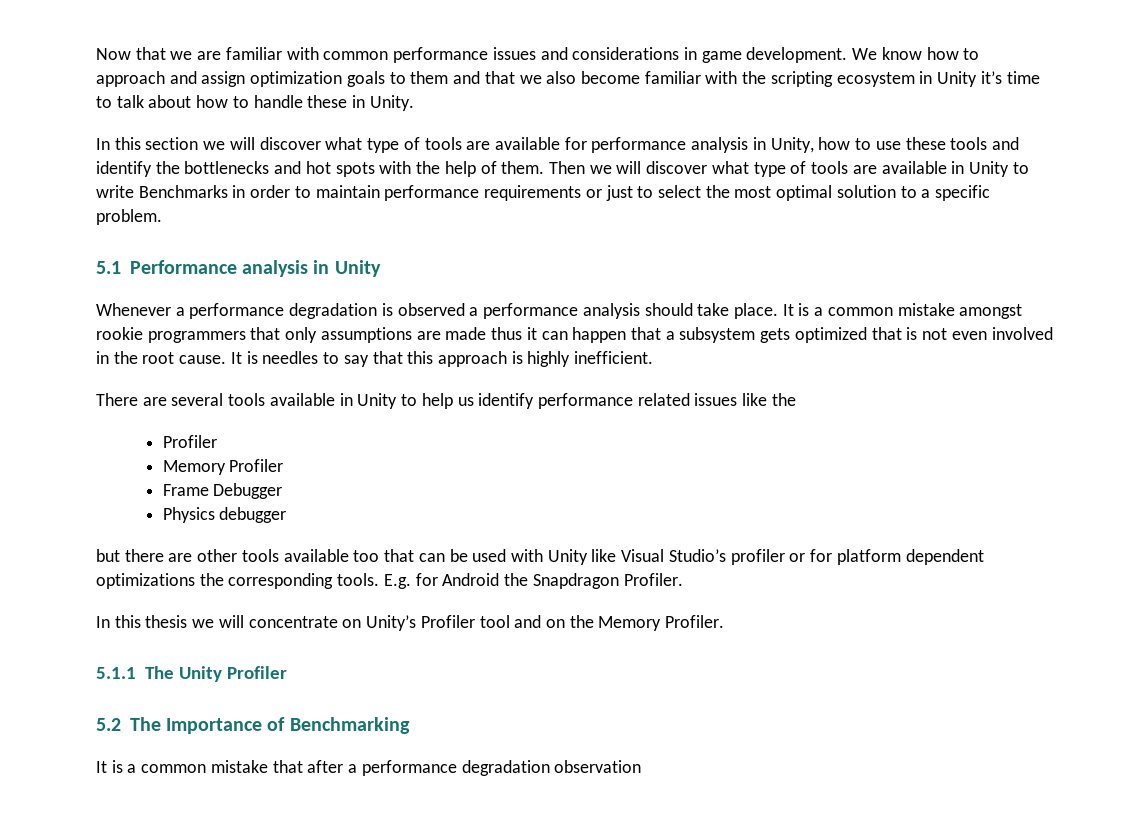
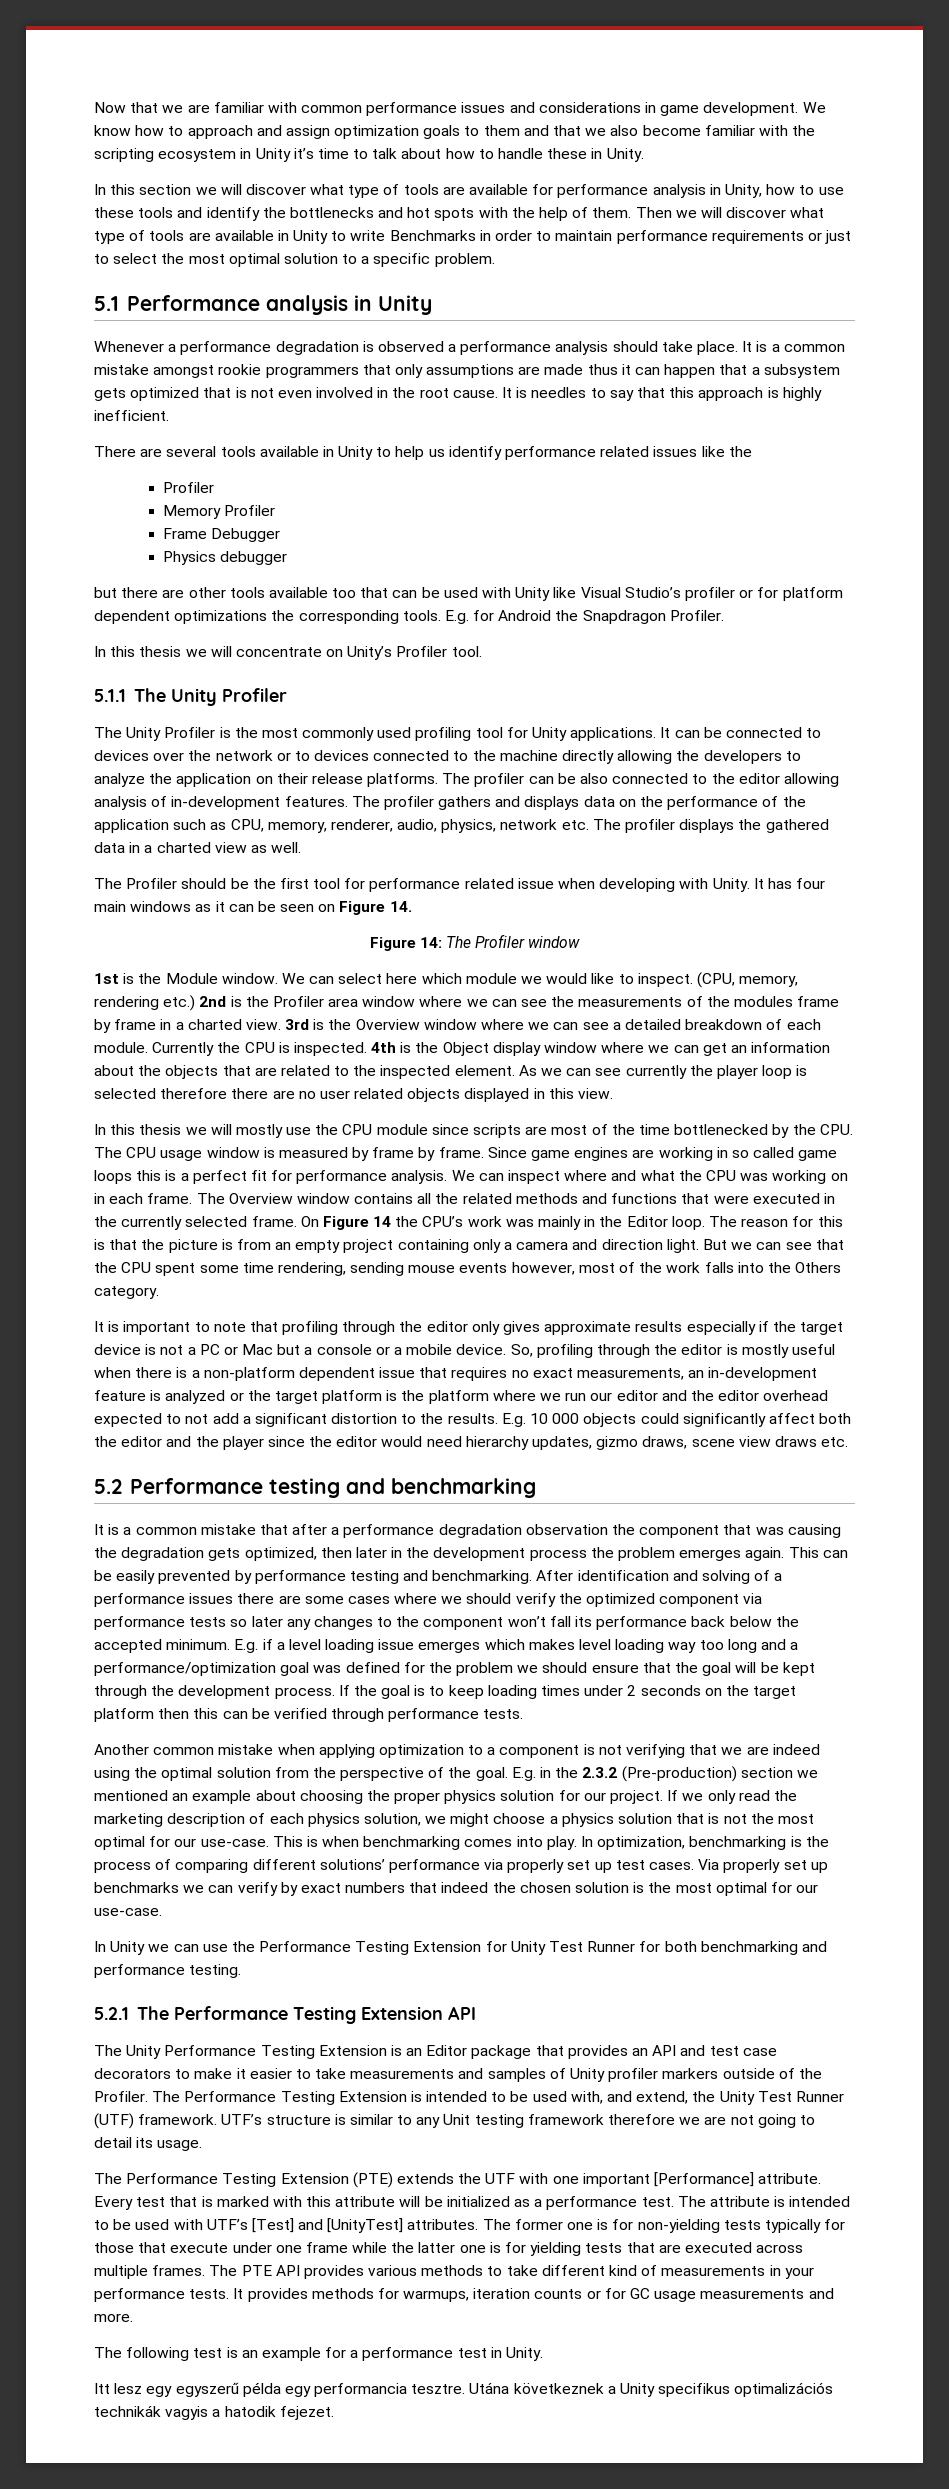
[479,615,725,631] [96,666,287,682] [96,717,410,734] tool and on the Memory Profiler. // 5.1.1 The Unity Profiler // 5.2 The Importance of Benchmarking -> [451,646,482,657] [94,688,287,706] [94,727,822,741] [94,750,801,764] [94,773,839,787] [94,796,806,810] [94,819,829,833] [94,842,302,853] [94,878,826,892] [94,901,412,915] [369,934,581,951] [94,972,799,988] [94,995,840,1011] [94,1019,821,1033] [94,1042,831,1056] [94,1065,808,1079] [94,1088,614,1102] [94,1124,853,1138] [94,1147,838,1161] [94,1170,848,1184] [94,1193,835,1204] [94,1216,843,1230] [94,1239,844,1253] [94,1262,842,1276] [94,1286,159,1299] [94,1321,844,1335] [94,1344,835,1358] [94,1367,818,1381] [94,1390,829,1404] [94,1413,852,1427] [94,1436,849,1450] [94,1478,536,1498] tool. // 5.1.1 The Unity Profiler // The Unity Profiler is the most commonly used profiling tool for Unity applications. It can be connected to devices over the network or to devices connected to the machine directly allowing the developers to analyze the application on their release platforms. The profiler can be also connected to the editor allowing analysis of in-development features. The profiler gathers and displays data on the performance of the application such as CPU, memory, renderer, audio, physics, network etc. The profiler displays the gathered data in a charted view as well. // The Profiler should be the first tool for performance related issue when developing with Unity. It has four main windows as it can be seen on Figure 14. // Figure 14: The Profiler window // 1st is the Module window. We can select here which module we would like to inspect. (CPU, memory, rendering etc.) 2nd is the Profiler area window where we can see the measurements of the modules frame by frame in a charted view. 3rd is the Overview window where we can see a detailed breakdown of each module. Currently the CPU is inspected. 4th is the Object display window where we can get an information about the objects that are related to the inspected element. As we can see currently the player loop is selected therefore there are no user related objects displayed in this view. // In this thesis we will mostly use the CPU module since scripts are most of the time bottlenecked by the CPU. The CPU usage window is measured by frame by frame. Since game engines are working in so called game loops this is a perfect fit for performance analysis. We can inspect where and what the CPU was working on in each frame. The Overview window contains all the related methods and functions that were executed in the currently selected frame. On Figure 14 the CPU’s work was mainly in the Editor loop. The reason for this is that the picture is from an empty project containing only a camera and direction light. But we can see that the CPU spent some time rendering, sending mouse events however, most of the work falls into the Others category. // It is important to note that profiling through the editor only gives approximate results especially if the target device is not a PC or Mac but a console or a mobile device. So, profiling through the editor is mostly useful when there is a non-platform dependent issue that requires no exact measurements, an in-development feature is analyzed or the target platform is the platform where we run our editor and the editor overhead expected to not add a significant distortion to the results. E.g. 10 000 objects could significantly affect both the editor and the player since the editor would need hierarchy updates, gizmo draws, scene view draws etc. // 5.2 Performance testing and benchmarking
(642, 766) none -> [612,1524,841,1538] [94,1547,848,1561] [94,1570,783,1584] [94,1593,763,1607] [94,1616,799,1630] [94,1639,799,1653] [94,1662,815,1676] [94,1685,797,1699] [94,1708,524,1722] [94,1744,820,1758] [94,1766,818,1782] [94,1790,797,1804] [94,1813,814,1827] [94,1836,829,1850] [94,1859,828,1873] [94,1882,819,1896] [94,1908,162,1916] [94,1941,827,1955] [94,1964,242,1978] [94,2006,476,2024] [94,2045,777,2059] [94,2068,822,2082] [94,2091,844,2105] [94,2113,815,2129] [94,2137,203,2151] [94,2172,822,2188] [94,2196,851,2210] [94,2218,846,2233] [94,2242,804,2256] [94,2265,814,2279] [94,2288,834,2302] [94,2313,133,2322] [94,2347,544,2361] [94,2382,834,2397] [94,2405,334,2420] the component that was causing the degradation gets optimized, then later in the development process the problem emerges again. This can be easily prevented by performance testing and benchmarking. After identification and solving of a performance issues there are some cases where we should verify the optimized component via performance tests so later any changes to the component won’t fall its performance back below the accepted minimum. E.g. if a level loading issue emerges which makes level loading way too long and a performance/optimization goal was defined for the problem we should ensure that the goal will be kept through the development process. If the goal is to keep loading times under 2 seconds on the target platform then this can be verified through performance tests. // Another common mistake when applying optimization to a component is not verifying that we are indeed using the optimal solution from the perspective of the goal. E.g. in the 2.3.2 (Pre-production) section we mentioned an example about choosing the proper physics solution for our project. If we only read the marketing description of each physics solution, we might choose a physics solution that is not the most optimal for our use-case. This is when benchmarking comes into play. In optimization, benchmarking is the process of comparing different solutions’ performance via properly set up test cases. Via properly set up benchmarks we can verify by exact numbers that indeed the chosen solution is the most optimal for our use-case. // In Unity we can use the Performance Testing Extension for Unity Test Runner for both benchmarking and performance testing. // 5.2.1 The Performance Testing Extension API // The Unity Performance Testing Extension is an Editor package that provides an API and test case decorators to make it easier to take measurements and samples of Unity profiler markers outside of the Profiler. The Performance Testing Extension is intended to be used with, and extend, the Unity Test Runner (UTF) framework. UTF’s structure is similar to any Unit testing framework therefore we are not going to detail its usage. // The Performance Testing Extension (PTE) extends the UTF with one important [Performance] attribute. Every test that is marked with this attribute will be initialized as a performance test. The attribute is intended to be used with UTF’s [Test] and [UnityTest] attributes. The former one is for non-yielding tests typically for those that execute under one frame while the latter one is for yielding tests that are executed across multiple frames. The PTE API provides various methods to take different kind of measurements in your performance tests. It provides methods for warmups, iteration counts or for GC usage measurements and more. // The following test is an example for a performance test in Unity. // Itt lesz egy egyszerű példa egy performancia tesztre. Utána következnek a Unity specifikus optimalizációs technikák vagyis a hatodik fejezet.

